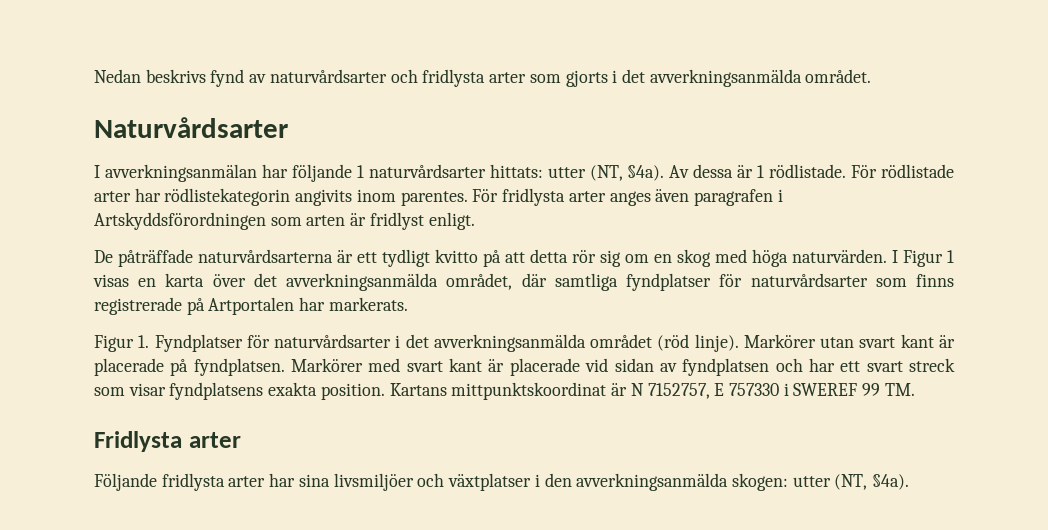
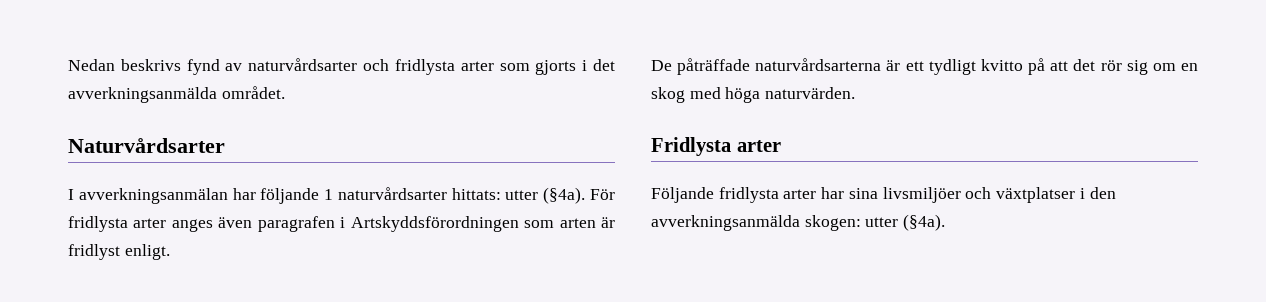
[589,164,954,181] [94,188,468,206] (NT, §4a). Av dessa är 1 rödlistade. För rödlistade arter har rödlistekategorin angivits inom parentes. -> [543,187,586,204] (§4a).
[530,249,568,263] detta -> [1073,59,1096,71] det
[892,250,954,267] [93,273,955,291] [94,297,408,315] [94,334,955,352] [94,358,956,376] [94,382,915,400] I Figur 1 visas en karta över det avverkningsanmälda området, där samtliga fyndplatser för naturvårdsarter som finns registrerade på Artportalen har markerats. // Figur 1. Fyndplatser för naturvårdsarter i det avverkningsanmälda området (röd linje). Markörer utan svart kant är placerade på fyndplatsen. Markörer med svart kant är placerade vid sidan av fyndplatsen och har ett svart streck som visar fyndplatsens exakta position. Kartans mittpunktskoordinat är N 7152757, E 757330 i SWEREF 99 TM. -> (856, 93) none
[834,474,910,490] (NT, §4a). -> [903,214,946,231] (§4a).

